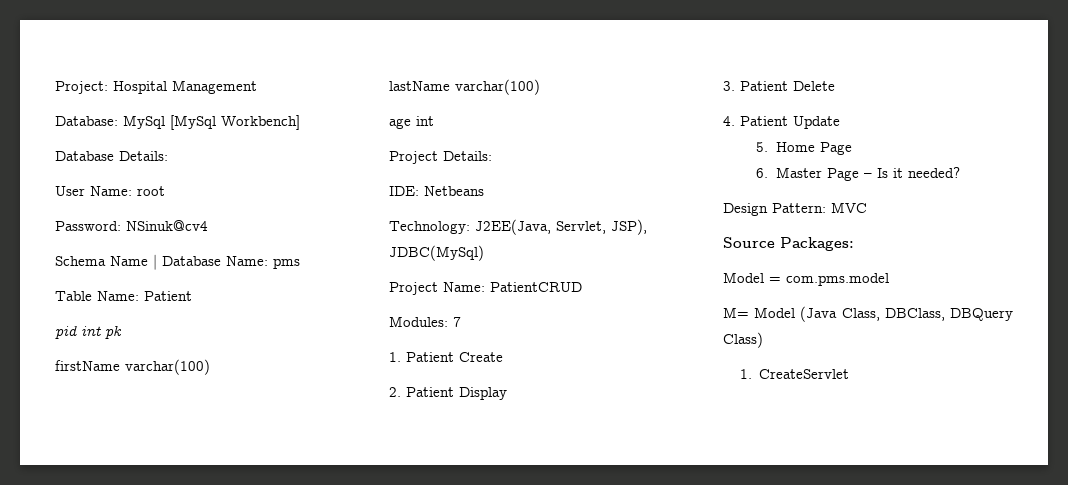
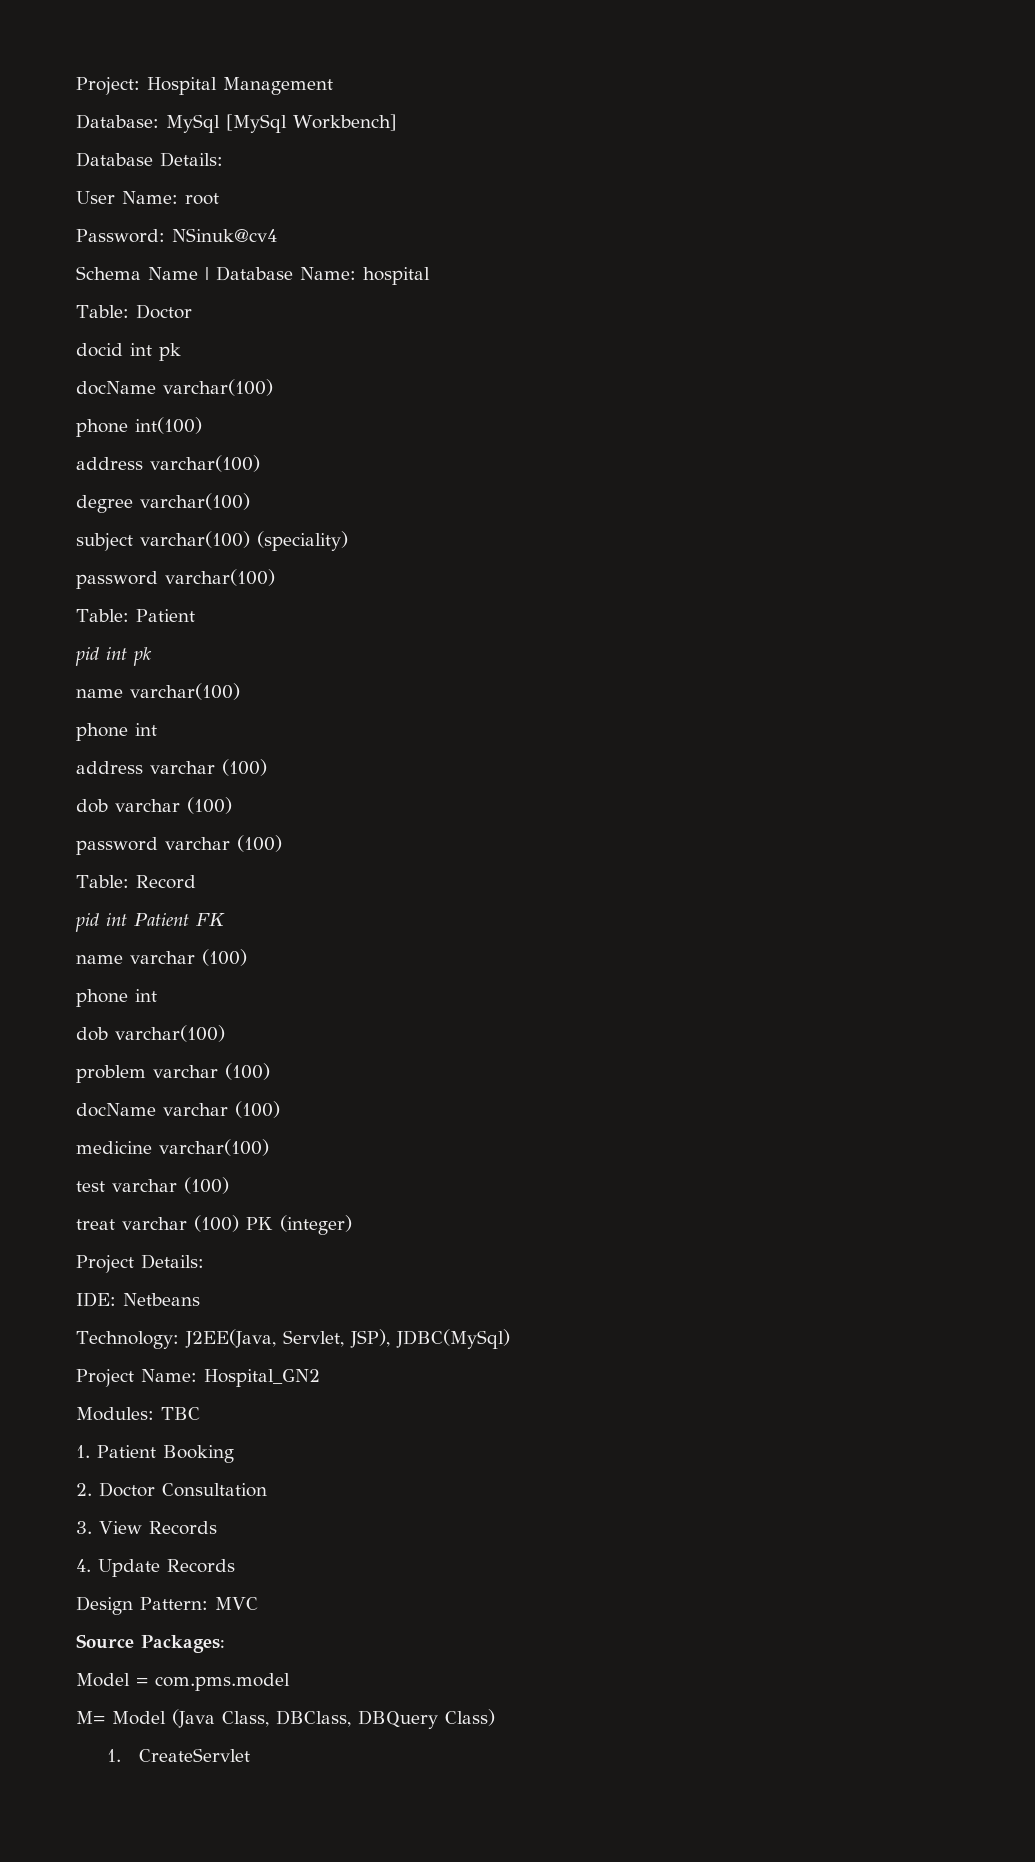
[273,258,300,269] [55,291,139,301] pms // Table Name: -> [363,267,430,285] [76,304,192,319] [76,343,181,361] [76,379,273,396] [76,417,202,437] [76,455,260,472] [76,493,250,513] [76,531,348,551] [76,569,275,589] [76,609,129,622] hospital // Table: Doctor // docid int pk // docName varchar(100) // phone int(100) // address varchar(100) // degree varchar(100) // subject varchar(100) (speciality) // password varchar(100) // Table:
[55,359,210,375] [389,79,540,95] [389,116,434,129] firstName varchar(100) // lastName varchar(100) // age int -> [76,683,240,700] [76,723,157,741] [76,759,267,776] [76,797,232,814] [76,835,282,855] [76,875,196,889] [75,913,225,932] [76,949,247,966] [76,989,157,1007] [76,1025,225,1042] [76,1063,270,1083] [76,1101,280,1118] [76,1139,269,1156] [76,1177,229,1194] [76,1215,352,1235] name varchar(100) // phone int // address varchar (100) // dob varchar (100) // password varchar (100) // Table: Record // pid int Patient FK // name varchar (100) // phone int // dob varchar(100) // problem varchar (100) // docName varchar (100) // medicine varchar(100) // test varchar (100) // treat varchar (100) PK (integer)
[490,282,582,292] PatientCRUD -> [204,1369,320,1387] Hospital_GN2
[453,317,461,327] 7 -> [161,1407,200,1420] TBC
[459,352,503,362] Create -> [163,1445,234,1463] Booking
[406,387,507,400] Patient Display -> [99,1482,267,1497] Doctor Consultation
[740,81,835,91] Patient Delete -> [99,1521,217,1535] View Records
[740,116,788,126] Patient -> (91, 1565) none
[756,142,852,155] [756,167,960,181] // 5. Home Page // 6. Master Page – Is it needed? -> [167,1559,235,1573] Records

